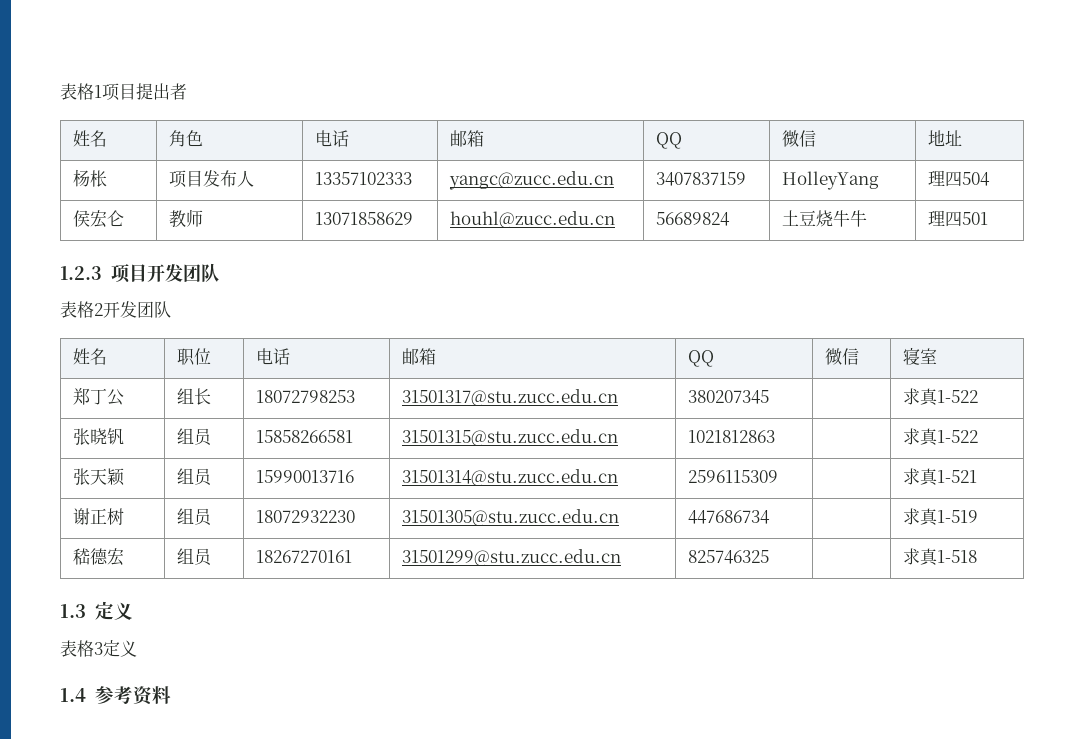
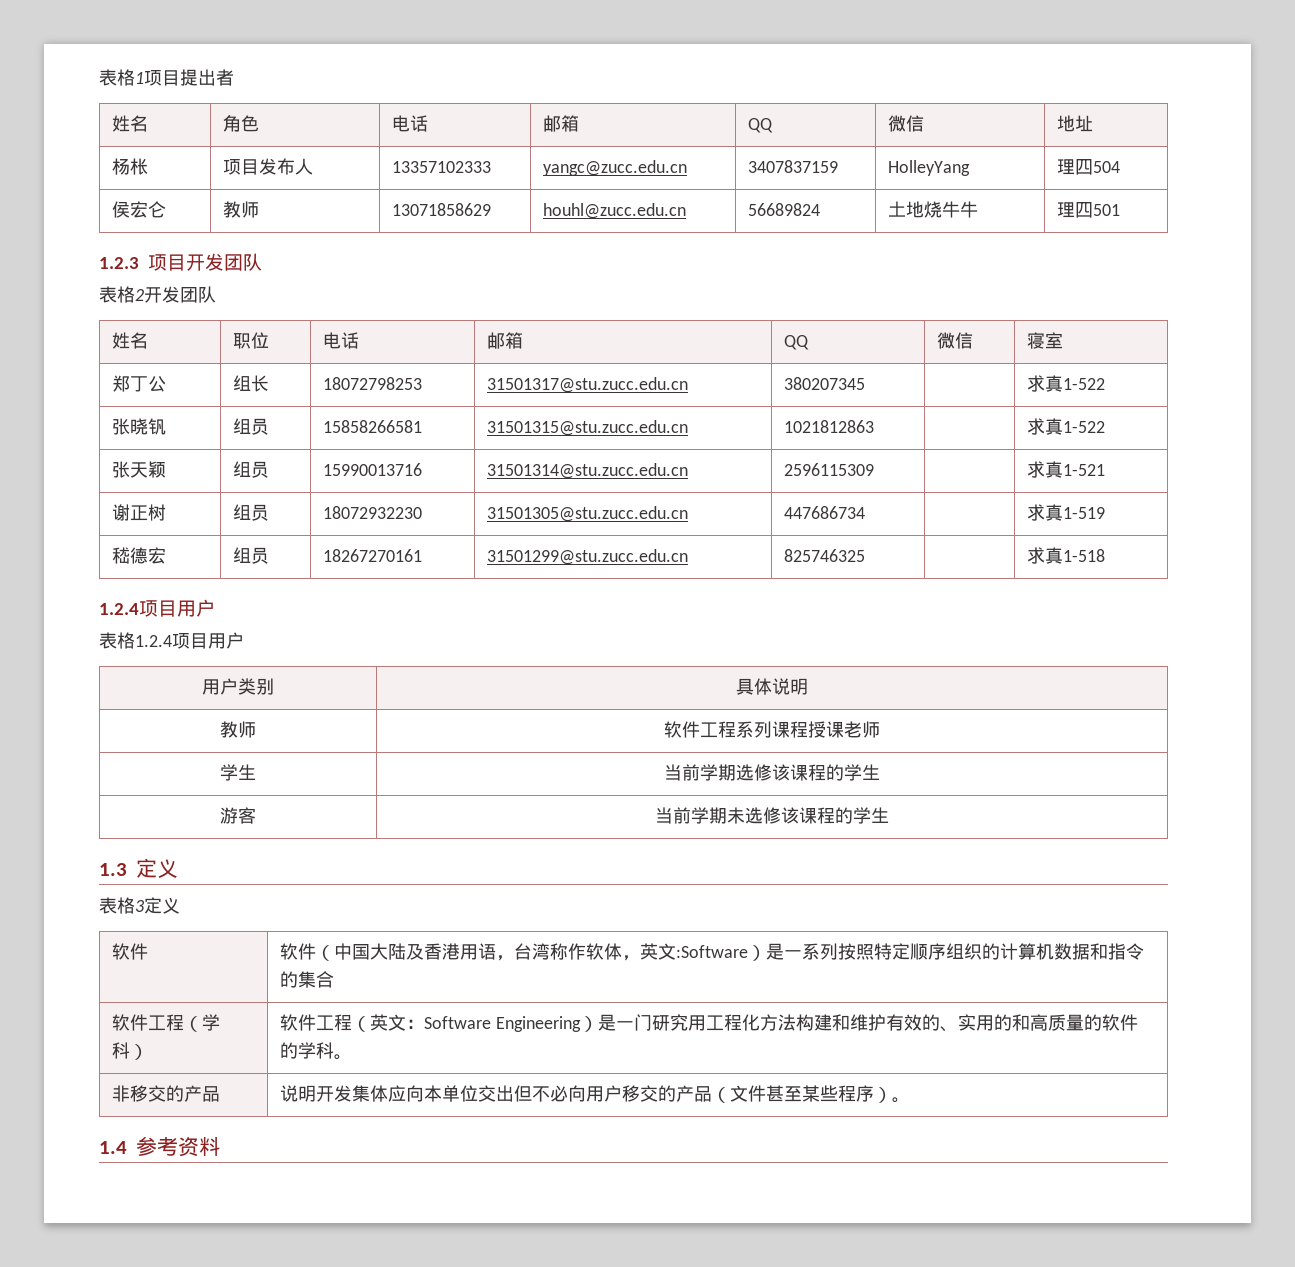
[799,210,817,226] 豆 -> [905,201,924,218] 地
(978, 556) none -> [99,599,215,617] [99,632,244,649] [202,678,274,695] [736,678,808,695] [220,721,256,738] [664,721,880,738] [220,764,256,781] [664,764,880,781] [220,807,256,824] [655,807,889,824] // 1.2.4项目用户 // 表格1.2.4项目用户 // 用户类别 | 具体说明 // 教师 | 软件工程系列课程授课老师 // 学生 | 当前学期选修该课程的学生 // 游客 | 当前学期未选修该课程的学生
(137, 648) none -> [111,943,148,960] [279,943,1144,961] [279,971,334,988] [111,1014,220,1032] [111,1042,148,1060] [279,1014,1138,1032] [279,1042,352,1060] [111,1085,220,1102] [279,1085,910,1103] // 软件 | 软件（中国大陆及香港用语，台湾称作软体，英文:Software）是一系列按照特定顺序组织的计算机数据和指令的集合 // 软件工程（学科） | 软件工程（英文：Software Engineering）是一门研究用工程化方法构建和维护有效的、实用的和高质量的软件的学科。 // 非移交的产品 | 说明开发集体应向本单位交出但不必向用户移交的产品（文件甚至某些程序）。

